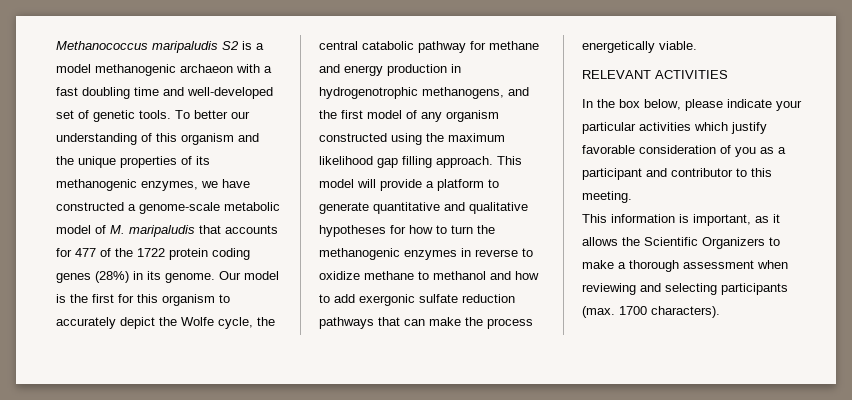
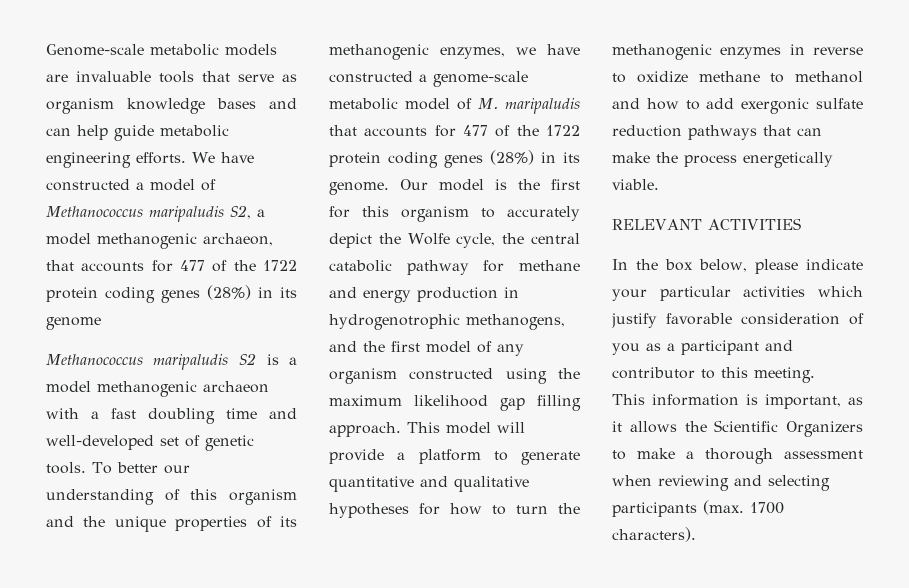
(56, 45) none -> [46,44,277,56] [46,71,297,83] [46,98,297,114] [46,125,229,141] [46,152,254,168] [46,179,216,191] [46,205,265,222] [46,233,273,249] [46,260,297,272] [46,285,297,303] [46,317,101,330] Genome-scale metabolic models are invaluable tools that serve as organism knowledge bases and can help guide metabolic engineering efforts. We have constructed a model of Methanococcus maripaludis S2, a model methanogenic archaeon, that accounts for 477 of the 1722 protein coding genes (28%) in its genome //

